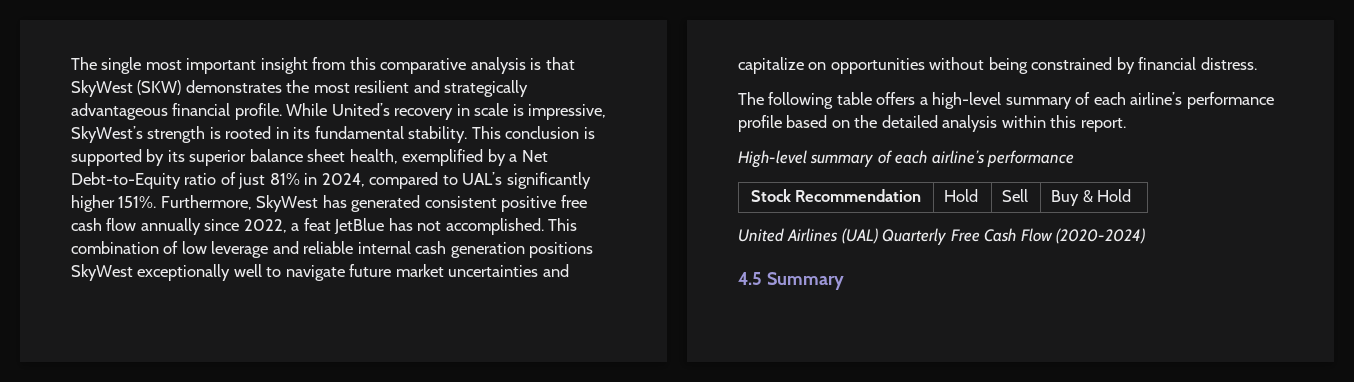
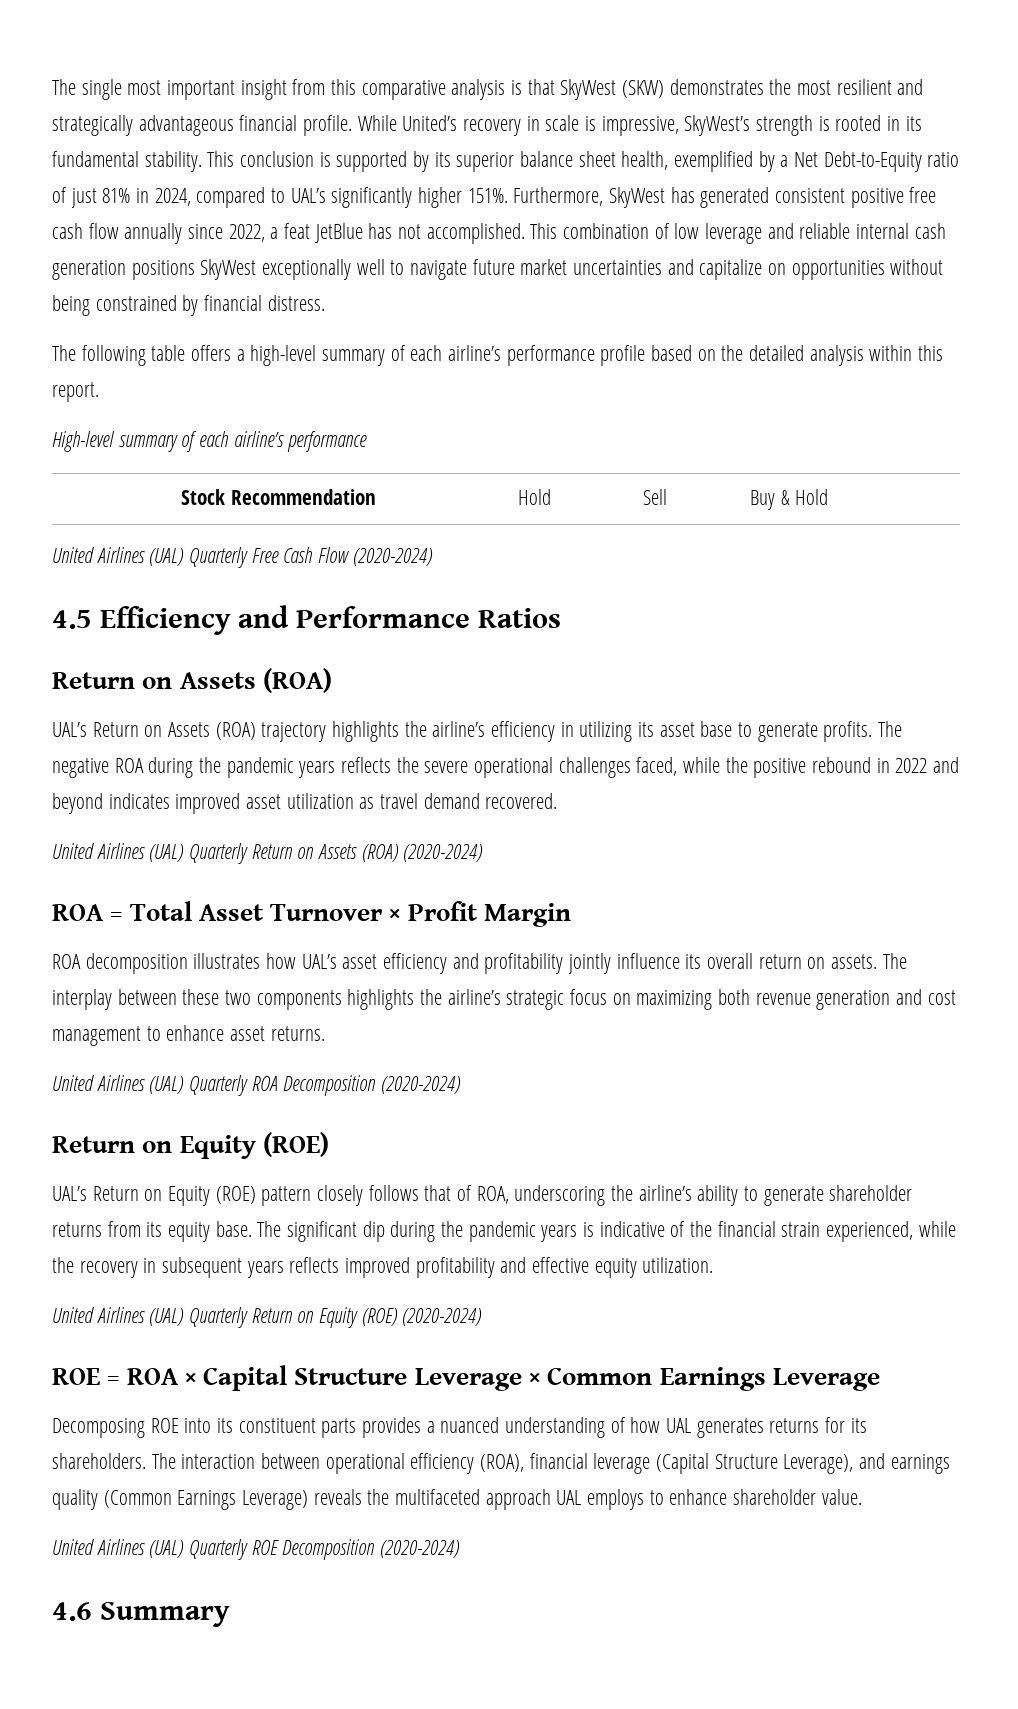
(762, 278) none -> [100,605,562,635] [52,668,332,693] [52,721,903,742] [52,757,960,778] [52,793,558,814] [52,843,484,864] [52,901,572,927] [52,953,907,974] [52,989,956,1010] [52,1025,325,1046] [52,1075,462,1096] [52,1132,329,1159] [52,1185,913,1206] [52,1221,956,1242] [52,1257,714,1278] [52,1307,483,1328] [52,1365,880,1391] [52,1417,867,1438] [52,1453,950,1474] [52,1489,862,1510] [52,1539,461,1560] [52,1602,92,1621] Efficiency and Performance Ratios // Return on Assets (ROA) // UAL’s Return on Assets (ROA) trajectory highlights the airline’s efficiency in utilizing its asset base to generate profits. The negative ROA during the pandemic years reflects the severe operational challenges faced, while the positive rebound in 2022 and beyond indicates improved asset utilization as travel demand recovered. // United Airlines (UAL) Quarterly Return on Assets (ROA) (2020-2024) // ROA = Total Asset Turnover × Profit Margin // ROA decomposition illustrates how UAL’s asset efficiency and profitability jointly influence its overall return on assets. The interplay between these two components highlights the airline’s strategic focus on maximizing both revenue generation and cost management to enhance asset returns. // United Airlines (UAL) Quarterly ROA Decomposition (2020-2024) // Return on Equity (ROE) // UAL’s Return on Equity (ROE) pattern closely follows that of ROA, underscoring the airline’s ability to generate shareholder returns from its equity base. The significant dip during the pandemic years is indicative of the financial strain experienced, while the recovery in subsequent years reflects improved profitability and effective equity utilization. // United Airlines (UAL) Quarterly Return on Equity (ROE) (2020-2024) // ROE = ROA × Capital Structure Leverage × Common Earnings Leverage // Decomposing ROE into its constituent parts provides a nuanced understanding of how UAL generates returns for its shareholders. The interaction between operational efficiency (ROA), financial leverage (Capital Structure Leverage), and earnings quality (Common Earnings Leverage) reveals the multifaceted approach UAL employs to enhance shareholder value. // United Airlines (UAL) Quarterly ROE Decomposition (2020-2024) // 4.6

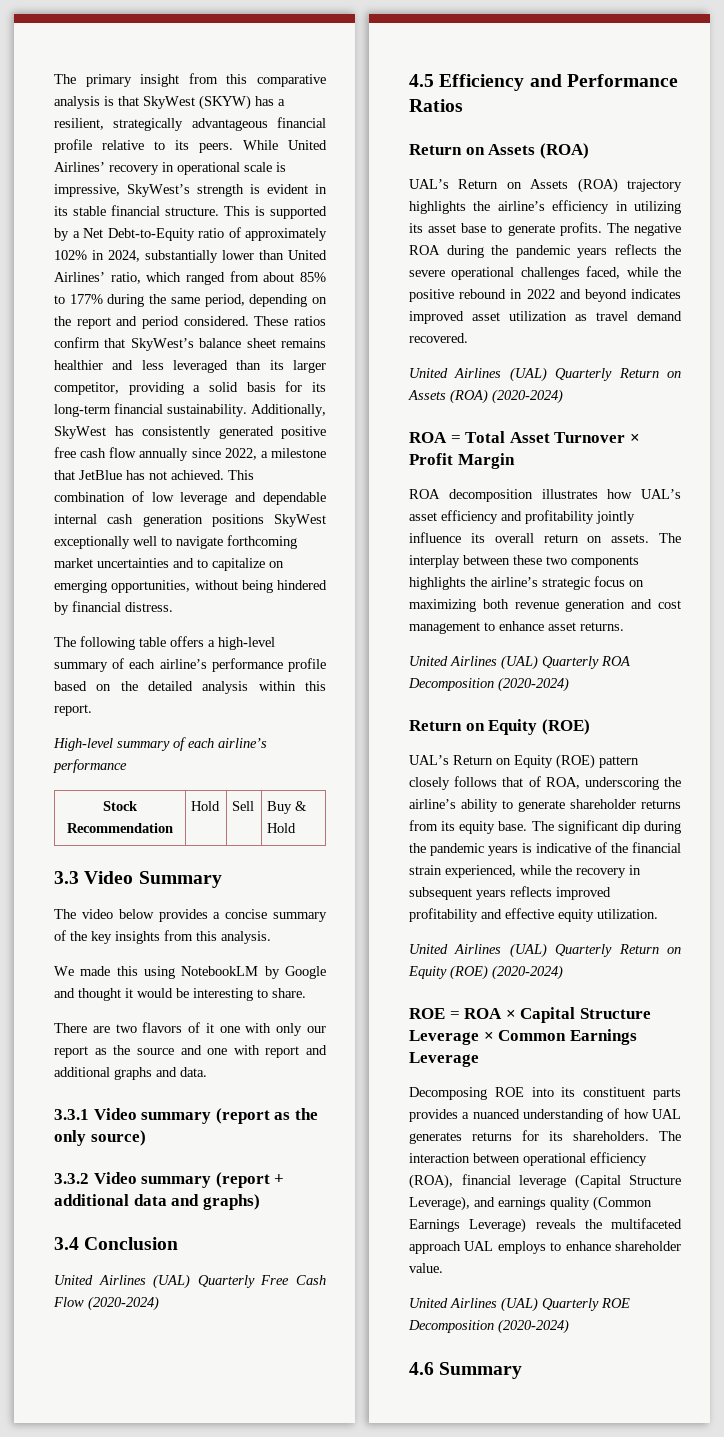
[52,79,236,100] The single most important -> [54,74,132,87] The primary
[622,79,924,98] [52,115,540,136] (SKW) demonstrates the most resilient and strategically advantageous financial profile. While United’s recovery in -> [199,95,285,110] [54,117,326,131] [54,139,327,153] [54,162,240,175] (SKYW) has a resilient, strategically advantageous financial profile relative to its peers. While United Airlines’ recovery in operational
[835,115,882,131] rooted -> [267,184,308,194] evident
[52,151,754,172] fundamental stability. This conclusion is supported by its superior balance sheet health, exemplified -> [73,205,327,219] stable financial structure. This is supported
[70,187,846,208] just 81% in 2024, compared to UAL’s significantly higher 151%. Furthermore, SkyWest has generated consistent -> [245,228,327,241] [54,250,327,263] [54,271,326,285] [54,294,327,307] [54,316,326,329] [54,337,326,351] [54,360,326,373] [54,381,326,395] [54,403,326,417] [54,426,274,439] approximately 102% in 2024, substantially lower than United Airlines’ ratio, which ranged from about 85% to 177% during the same period, depending on the report and period considered. These ratios confirm that SkyWest’s balance sheet remains healthier and less leveraged than its larger competitor, providing a solid basis for its long-term financial sustainability. Additionally, SkyWest has consistently generated
[284,223,311,239] feat -> [271,448,326,458] [54,470,75,480] milestone that
[426,223,525,244] accomplished. -> [171,470,224,480] achieved.
[799,223,851,239] reliable -> [263,492,326,505] dependable
[472,259,515,275] future -> [227,535,297,549] forthcoming
(694, 267) none -> [197,559,208,568] to
[791,260,885,280] opportunities -> [54,580,191,593] emerging opportunities,
[95,295,177,311] constrained -> [277,580,327,590] hindered
(829, 497) none -> [54,871,222,888] [54,909,327,922] [54,930,271,944] [54,966,326,979] [54,988,306,1001] [54,1022,326,1036] [54,1045,327,1058] [54,1067,207,1080] [54,1108,318,1124] [54,1130,146,1146] [54,1172,285,1188] [54,1194,260,1210] [54,1237,179,1250] // 3.3 Video Summary // The video below provides a concise summary of the key insights from this analysis. // We made this using NotebookLM by Google and thought it would be interesting to share. // There are two flavors of it one with only our report as the source and one with report and additional graphs and data. // 3.3.1 Video summary (report as the only source) // 3.3.2 Video summary (report + additional data and graphs) // 3.4 Conclusion

